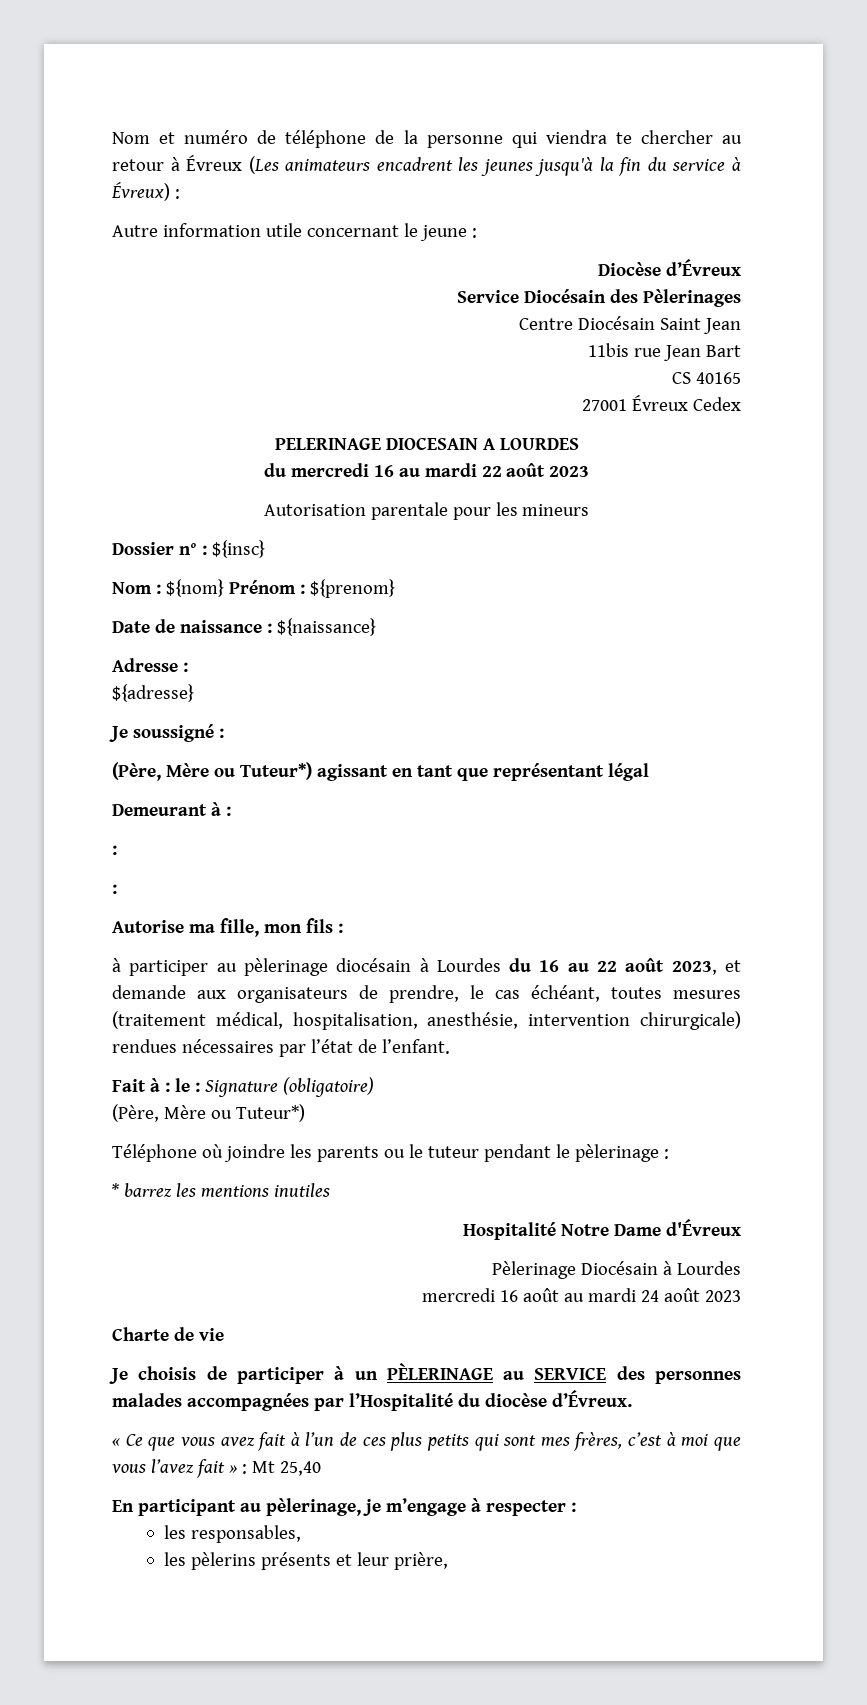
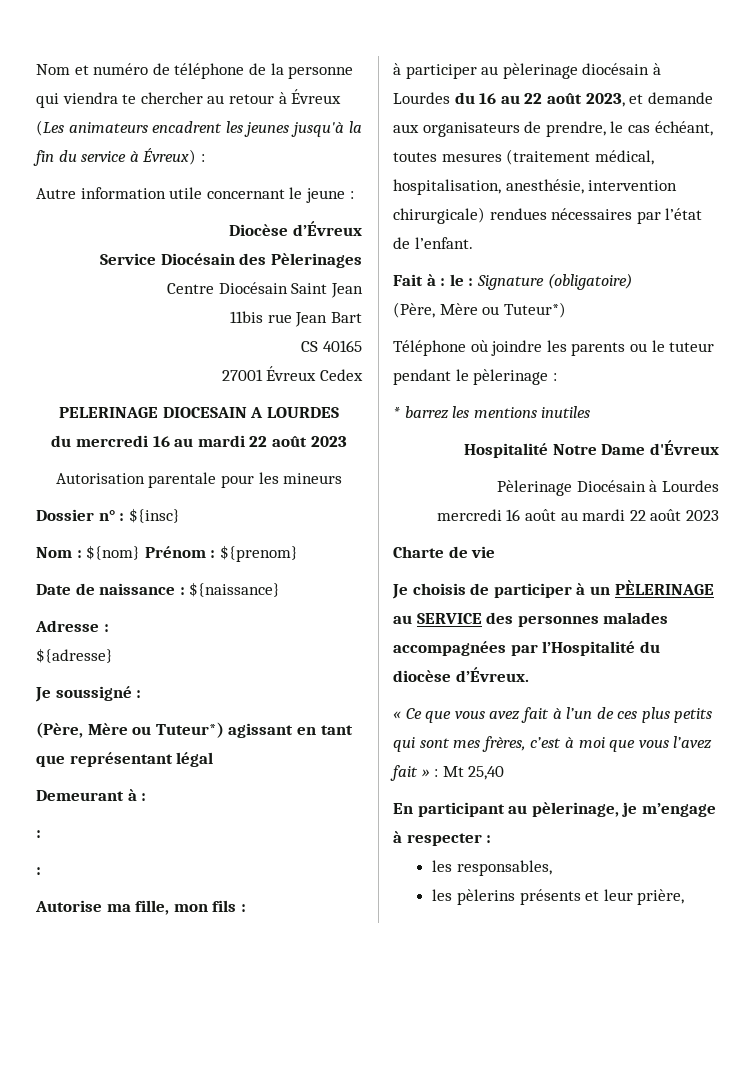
[641,1290,660,1302] 24 -> [629,510,646,521] 22

